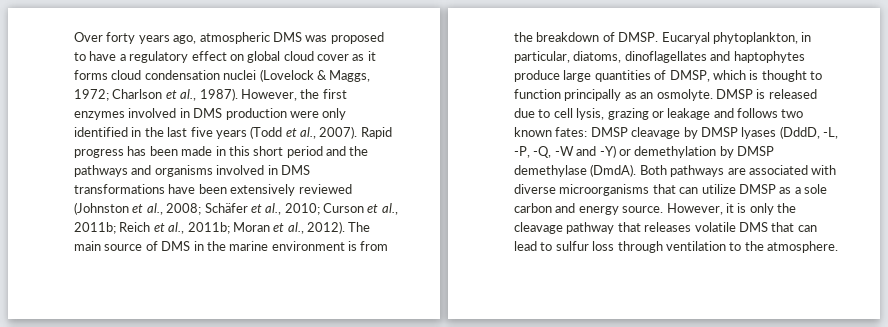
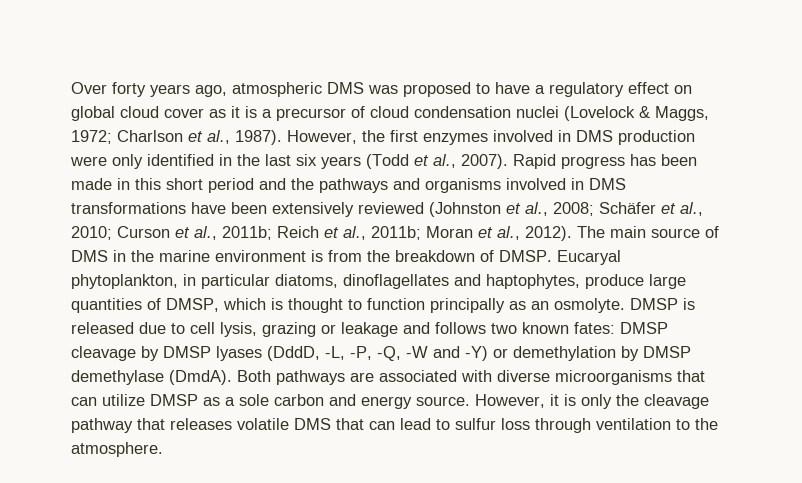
[74,70,108,80] forms -> [245,106,365,121] is a precursor of
[190,127,213,137] five -> [296,154,317,166] six
[514,51,570,63] particular, -> [201,274,270,289] particular
[733,51,805,63] haptophytes -> [486,274,580,289] haptophytes,

